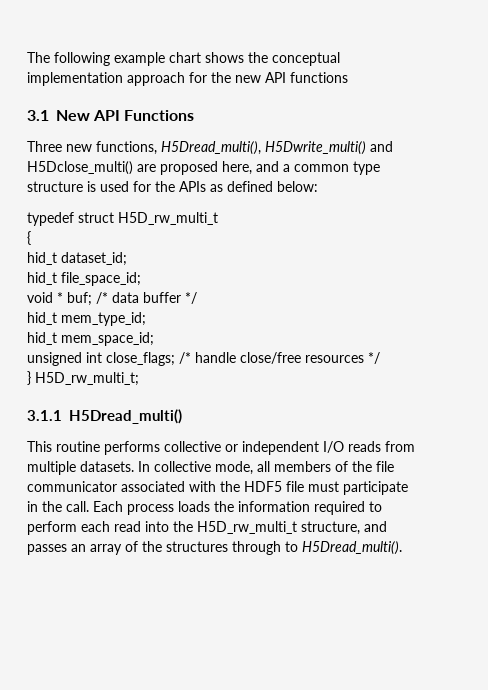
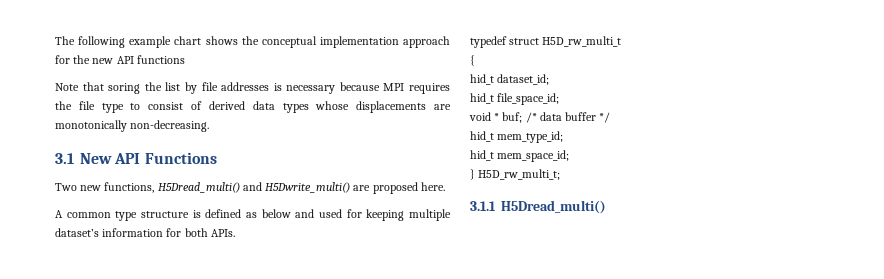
(348, 77) none -> [55,82,450,94] [55,101,451,113] [55,120,210,132] // Note that soring the list by file addresses is necessary because MPI requires the file type to consist of derived data types whose displacements are monotonically non-decreasing.
[27,141,62,152] Three -> [55,183,77,191] Two
[161,141,393,155] [27,161,380,175] [27,181,318,192] H5Dread_multi(), H5Dwrite_multi() and H5Dclose_multi() are proposed here, and a common type structure is used for the APIs as defined below: -> [157,182,445,194] [55,209,451,221] [55,228,235,237] H5Dread_multi() and H5Dwrite_multi() are proposed here. // A common type structure is defined as below and used for keeping multiple dataset’s information for both APIs.
[27,352,380,366] [27,371,139,386] [27,409,182,424] [27,441,415,455] [27,461,394,475] [27,481,408,495] [27,501,382,515] [27,521,387,535] [27,541,402,555] unsigned int close_flags; /* handle close/free resources */ // } H5D_rw_multi_t; // 3.1.1 H5Dread_multi() // This routine performs collective or independent I/O reads from multiple datasets. In collective mode, all members of the file communicator associated with the HDF5 file must participate in the call. Each process loads the information required to perform each read into the H5D_rw_multi_t structure, and passes an array of the structures through to H5Dread_multi(). -> [470,169,561,180] [470,200,606,214] } H5D_rw_multi_t; // 3.1.1 H5Dread_multi()

